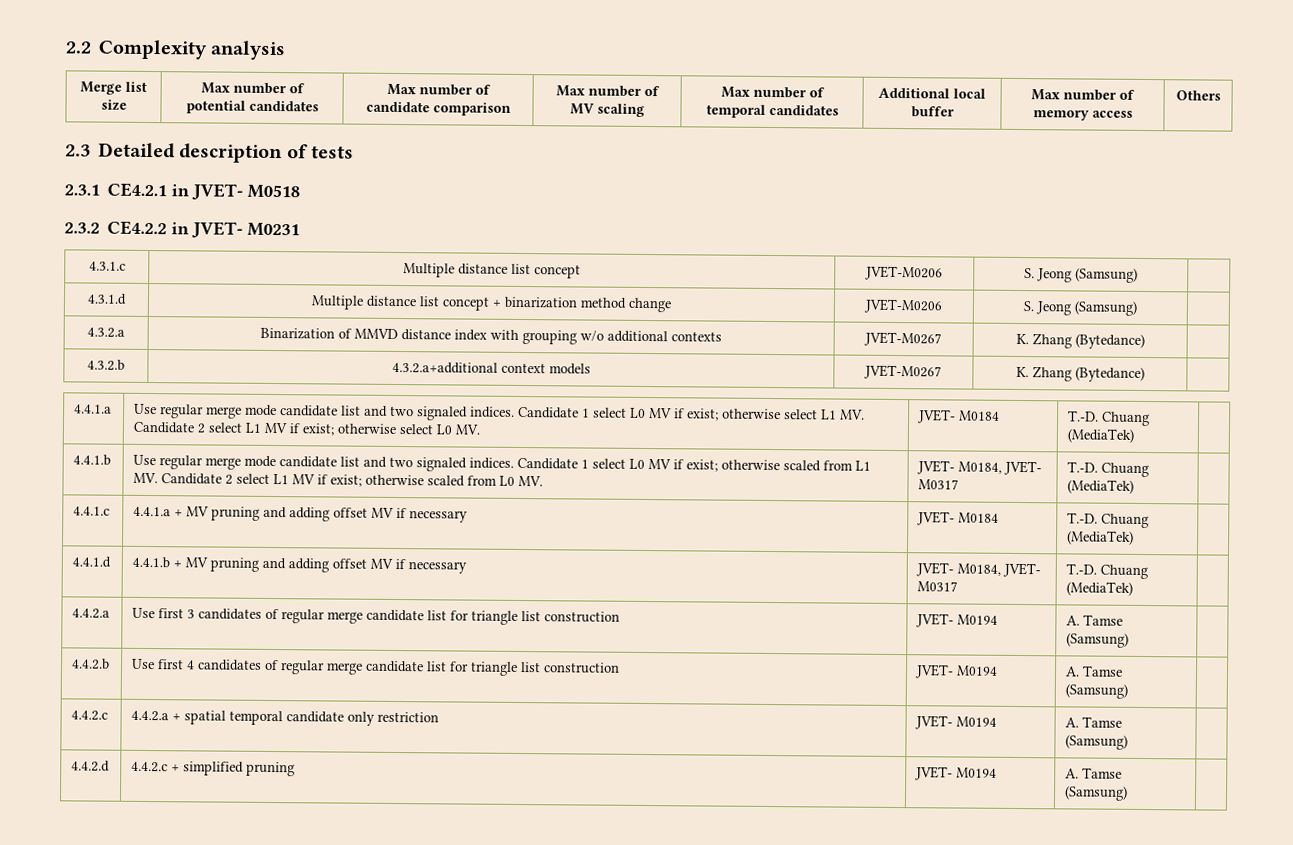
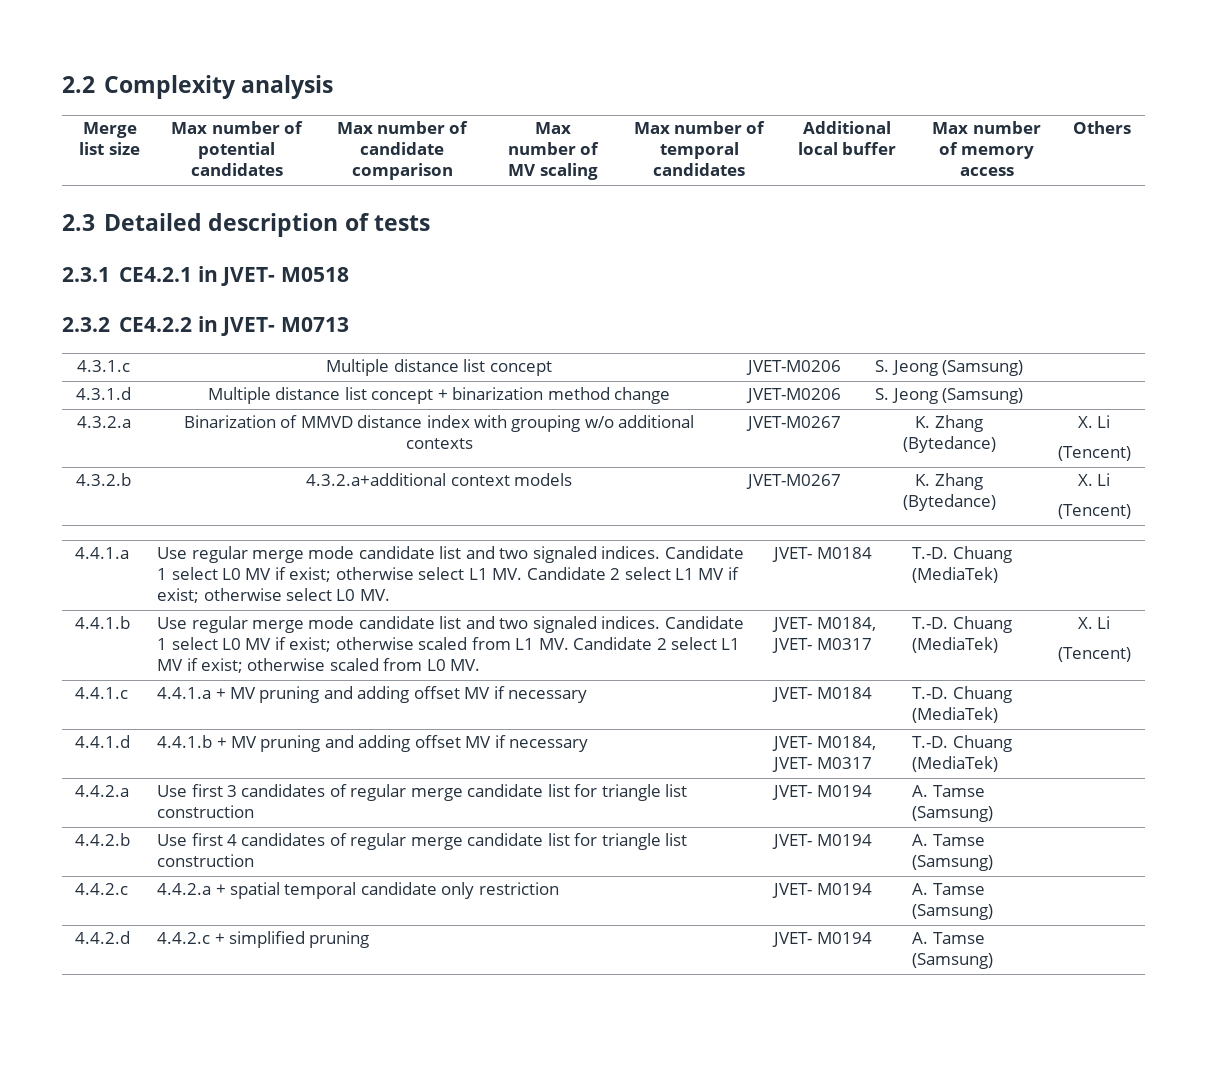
[247,222,300,237] M0231 -> [280,317,349,332] M0713
(1145, 341) none -> [1077,415,1111,428] [1057,446,1131,461] X. Li // (Tencent)
(1145, 374) none -> [1077,473,1111,486] [1057,504,1131,519] X. Li // (Tencent)
(1135, 486) none -> [1077,616,1111,629] [1057,647,1131,662] X. Li // (Tencent)

